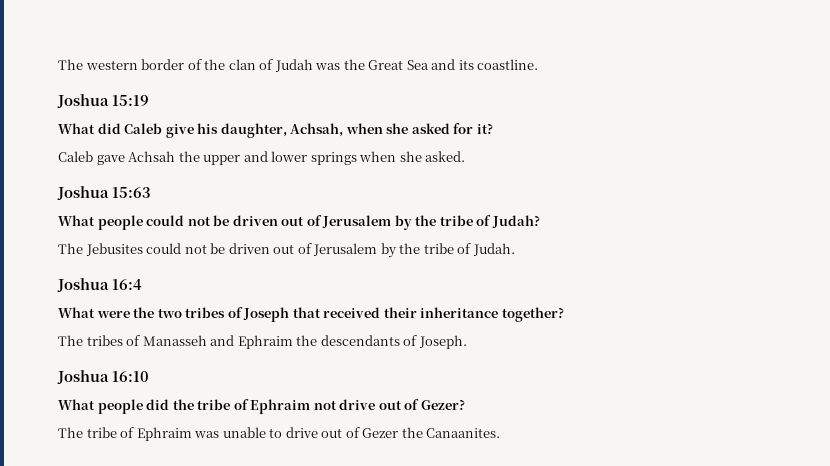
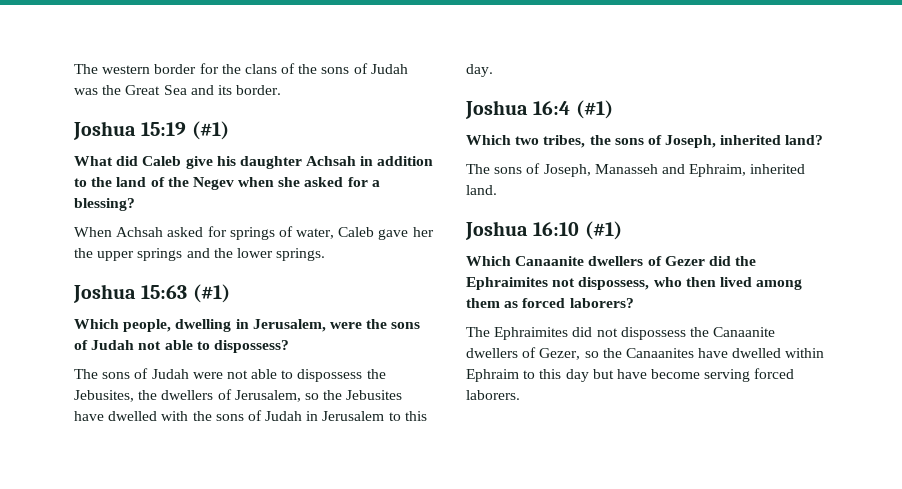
[187,59,256,70] of the clan -> [199,63,350,74] for the clans of the sons
[477,59,539,70] coastline. -> [236,85,282,95] border.
(149, 100) none -> [191,121,229,140] (#1)
[220,123,493,138] daughter, Achsah, when she asked for it? // -> [239,156,434,169] [74,177,380,190] [74,198,135,211] [74,226,335,240] daughter Achsah in addition to the land of the Negev when she asked for a blessing? // When Achsah asked for springs of water,
[128,151,176,162] Achsah -> [412,227,434,237] her
[243,151,466,165] [57,186,151,200] [58,215,540,230] [58,243,515,258] [57,278,142,292] [58,307,564,322] [58,335,467,349] [57,370,149,384] [58,399,465,414] [58,427,501,441] and lower springs when she asked. // Joshua 15:63 // What people could not be driven out of Jerusalem by the tribe of Judah? // The Jebusites could not be driven out of Jerusalem by the tribe of Judah. // Joshua 16:4 // What were the two tribes of Joseph that received their inheritance together? // The tribes of Manasseh and Ephraim the descendants of Joseph. // Joshua 16:10 // What people did the tribe of Ephraim not drive out of Gezer? // The tribe of Ephraim was unable to drive out of Gezer the Canaanites. -> [137,248,326,261] [73,284,230,303] [74,319,421,332] [74,340,289,353] [74,368,386,382] [74,389,403,402] [74,410,427,421] [466,64,493,77] [465,100,613,119] [466,135,824,148] [466,163,806,177] [466,185,497,195] [465,221,622,240] [466,256,757,266] [466,277,803,290] [466,298,634,308] [466,327,776,340] [466,347,825,360] [466,368,795,382] [466,390,520,400] springs and the lower springs. // Joshua 15:63 (#1) // Which people, dwelling in Jerusalem, were the sons of Judah not able to dispossess? // The sons of Judah were not able to dispossess the Jebusites, the dwellers of Jerusalem, so the Jebusites have dwelled with the sons of Judah in Jerusalem to this day. // Joshua 16:4 (#1) // Which two tribes, the sons of Joseph, inherited land? // The sons of Joseph, Manasseh and Ephraim, inherited land. // Joshua 16:10 (#1) // Which Canaanite dwellers of Gezer did the Ephraimites not dispossess, who then lived among them as forced laborers? // The Ephraimites did not dispossess the Canaanite dwellers of Gezer, so the Canaanites have dwelled within Ephraim to this day but have become serving forced laborers.

